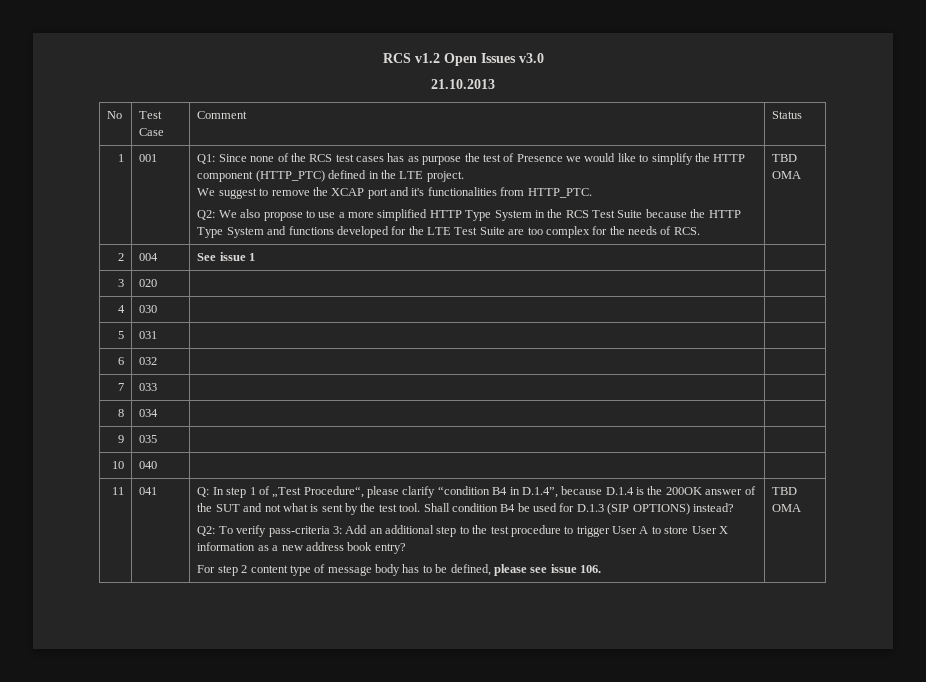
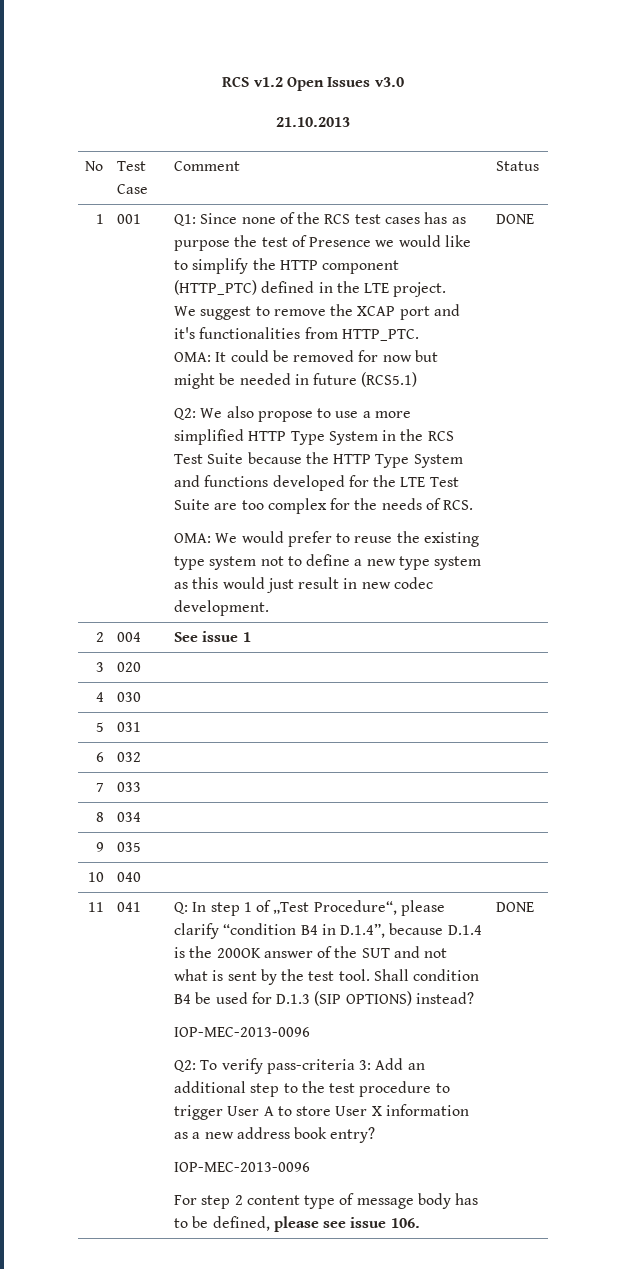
(592, 193) none -> [173,350,439,362] [173,372,418,389] // OMA: It could be removed for now but might be needed in future (RCS5.1)
[772,154,798,162] [772,171,802,179] | TBD OMA -> [173,531,480,547] [173,554,482,570] [173,577,434,593] [173,600,269,616] [495,214,534,224] // OMA: We would prefer to reuse the existing type system not to define a new type system as this would just result in new codec development. | DONE
(734, 507) none -> [173,1027,310,1037] // IOP-MEC-2013-0096
(406, 548) none -> [173,1162,310,1172] // IOP-MEC-2013-0096
[772,487,798,495] [772,504,802,512] TBD OMA -> [495,902,534,912] DONE

